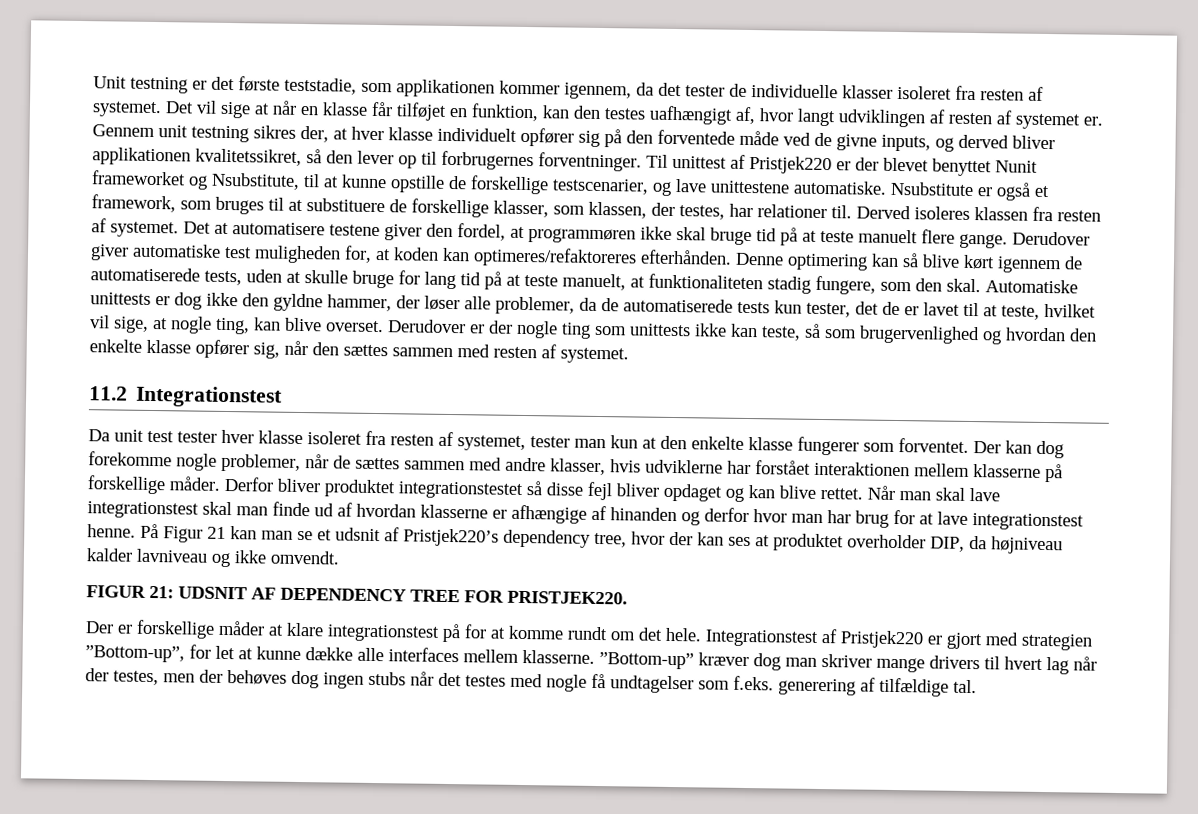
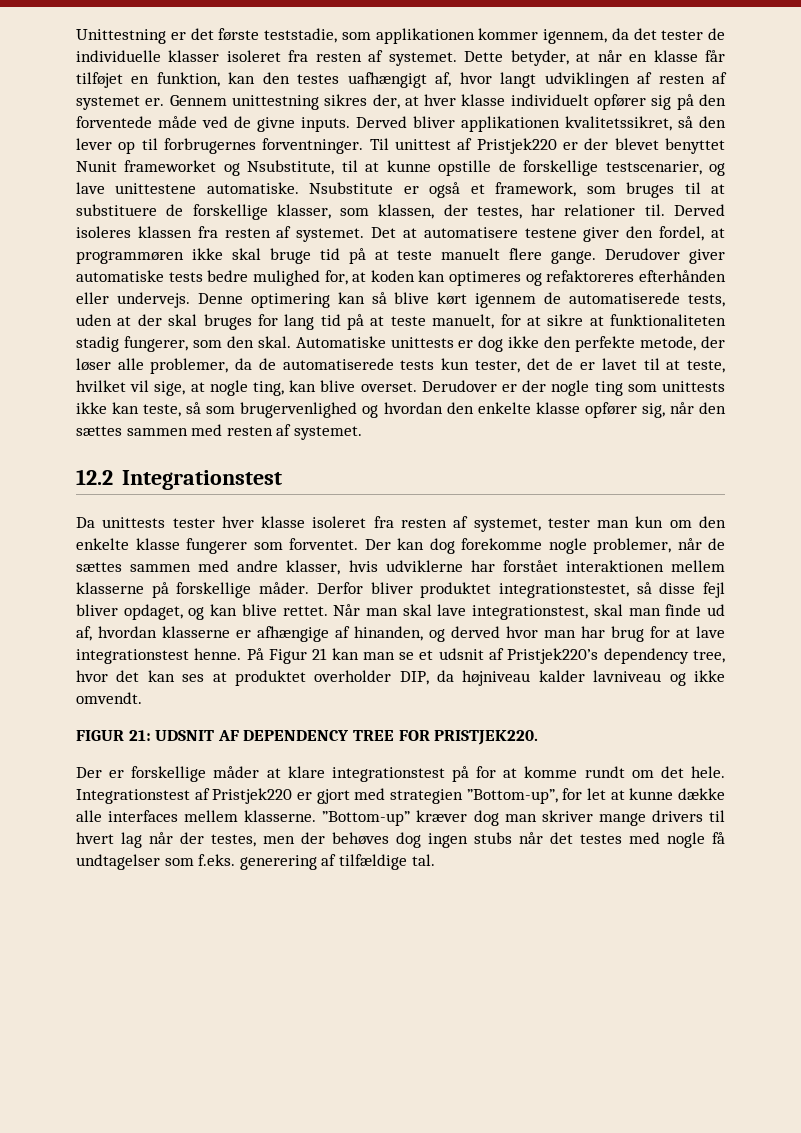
[93,76,188,94] Unit testning -> [76,29,166,44] Unittestning
[165,100,251,119] Det vil sige -> [464,50,569,66] Dette betyder,
[158,125,249,143] unit testning -> [231,95,319,110] unittestning
[881,134,1009,152] inputs, og derved -> [301,116,407,132] inputs. Derved
[224,245,341,264] test muligheden -> [168,270,320,286] tests bedre mulighed
[473,247,732,268] optimeres/refaktoreres efterhånden. -> [449,270,726,286] [76,292,190,308] optimeres og refaktoreres efterhånden eller undervejs.
[304,270,394,289] skulle bruge -> [137,314,252,330] der skal bruges
(626, 282) none -> [500,314,584,326] for at sikre
[815,275,876,295] fungere, -> [123,336,188,352] fungerer,
[273,293,392,312] gyldne hammer, -> [575,336,697,352] perfekte metode,
[89,386,128,401] 11.2 -> [76,469,113,485] 12.2
[114,429,174,443] unit test -> [102,517,166,528] unittests
[642,437,657,449] at -> [669,520,692,528] om
[398,481,523,499] integrationstestet -> [498,583,629,598] integrationstestet,
[663,483,722,502] opdaget -> [123,604,183,620] opdaget,
[87,501,199,519] integrationstest -> [472,605,589,620] integrationstest,
[337,502,353,517] af -> [76,626,92,641] af,
[610,507,749,526] hinanden og derfor -> [354,626,500,642] hinanden, og derved
[669,531,693,546] der -> [116,670,140,682] det

